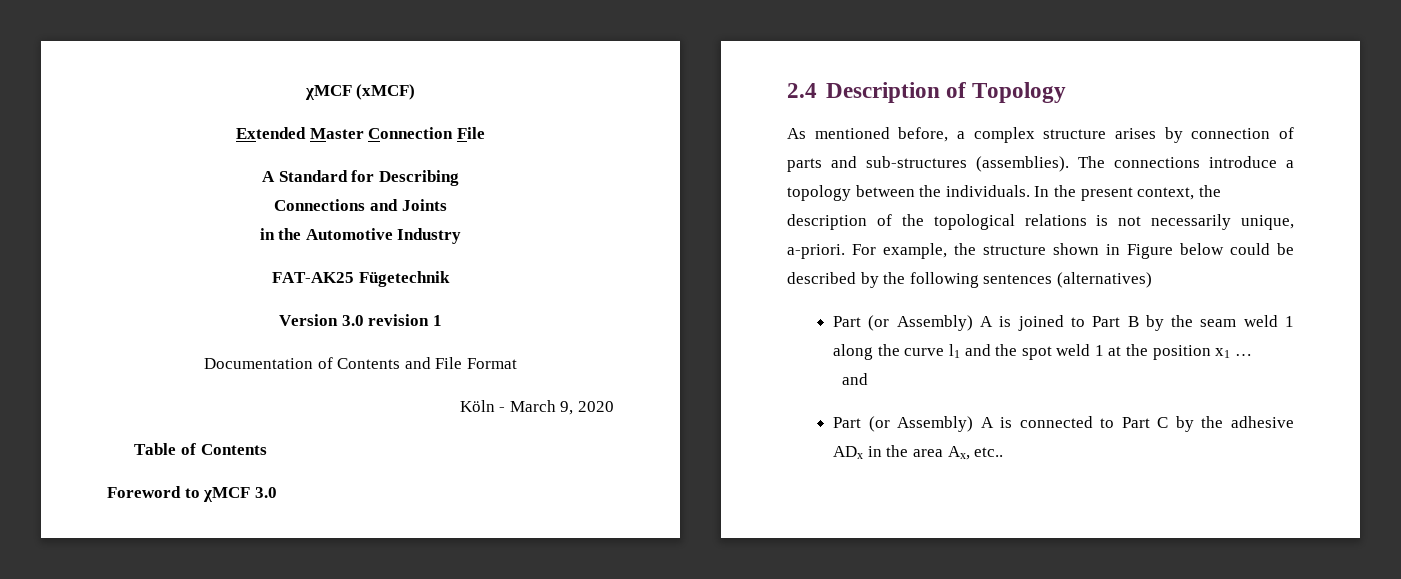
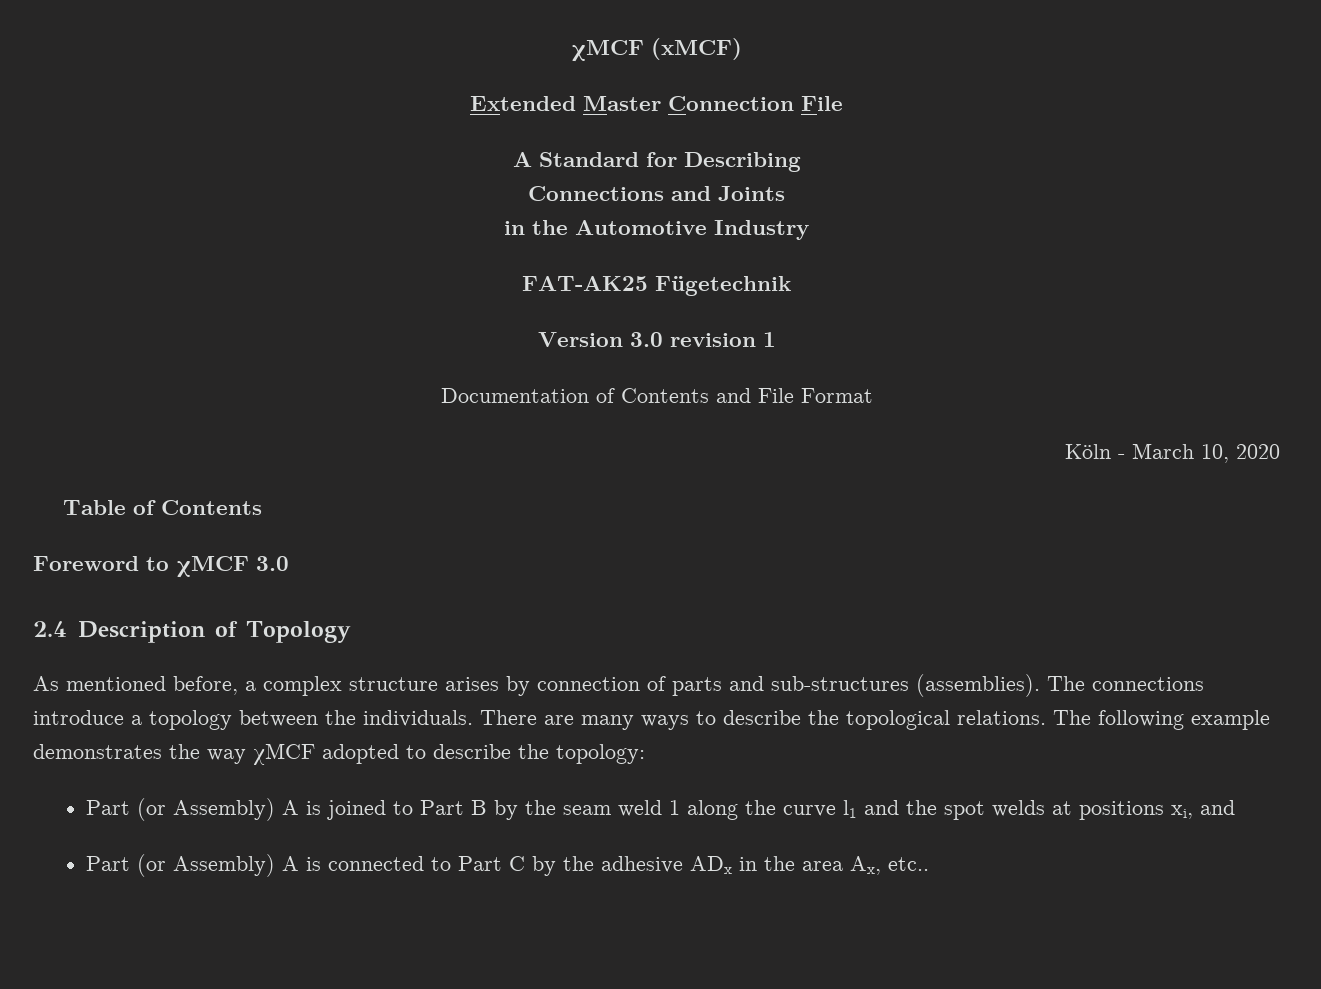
[560,401,574,415] 9, -> [1201,444,1229,463] 10,
[1034,185,1221,201] [787,214,1294,230] [787,243,1294,259] [787,272,1152,288] In the present context, the description of the topological relations is not necessarily unique, a-priori. For example, the structure shown in Figure below could be described by the following sentences (alternatives) -> [480,710,1270,730] [33,743,645,765] There are many ways to describe the topological relations. The following example demonstrates the way χMCF adopted to describe the topology:
[1056,344,1252,360] weld 1 at the position x1 … // -> [992,800,1194,820] welds at positions xi,

